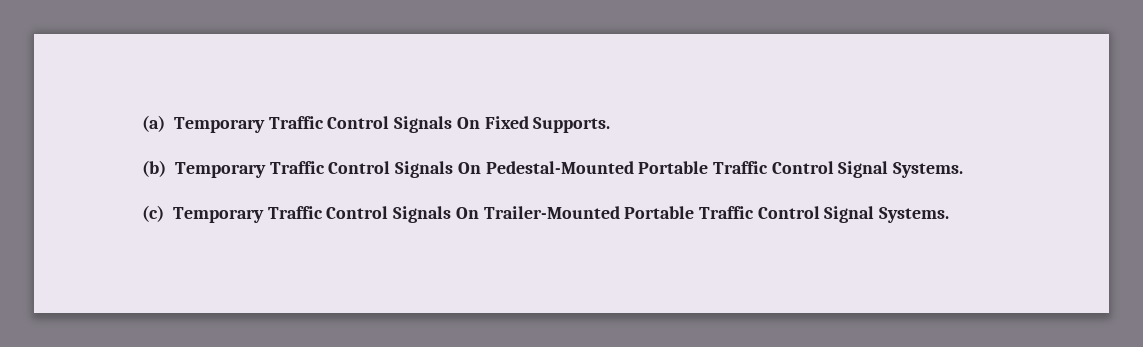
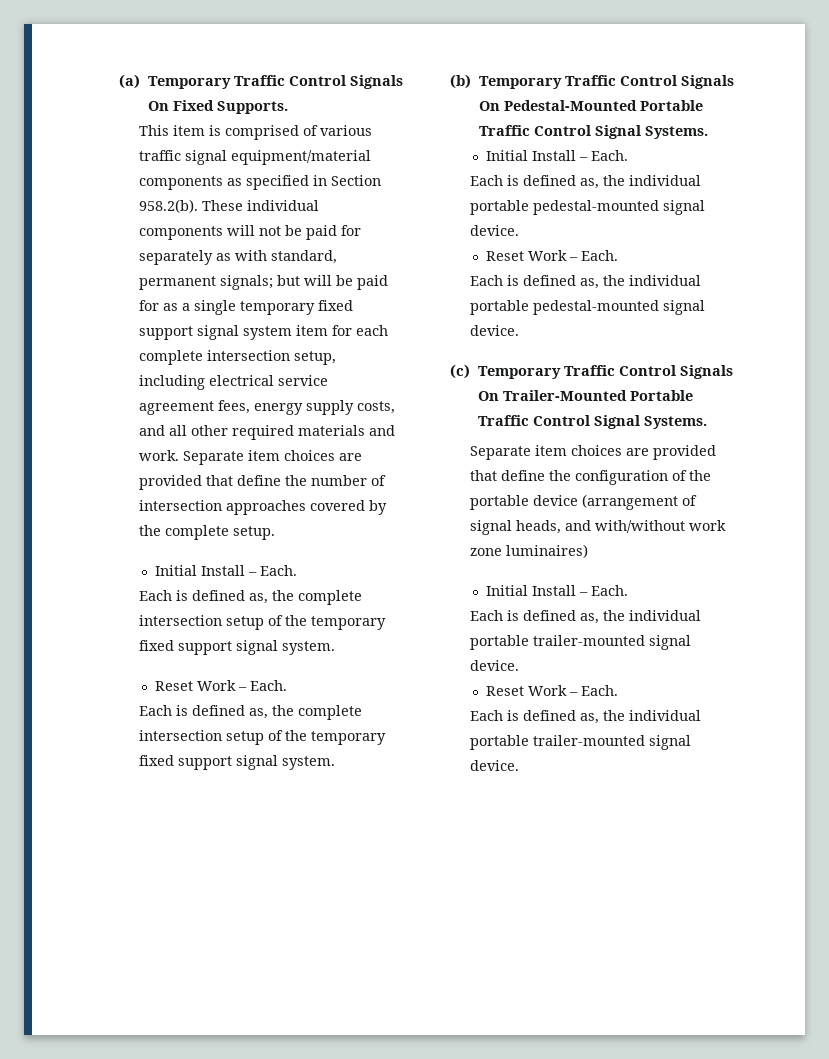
(611, 125) none -> [138,125,372,140] [138,150,371,165] [138,175,381,190] [138,199,319,213] [138,225,361,240] [138,250,337,265] [138,275,388,290] [138,300,353,315] [138,325,388,340] [138,350,336,365] [138,375,328,390] [138,400,395,415] [138,425,395,440] [138,450,362,465] [138,475,386,490] [138,500,387,515] [138,525,275,540] [154,565,297,576] [138,590,362,605] [138,615,386,630] [138,640,335,655] [154,680,287,691] [138,705,362,720] [138,730,386,745] [138,755,335,770] // This item is comprised of various traffic signal equipment/material components as specified in Section 958.2(b). These individual components will not be paid for separately as with standard, permanent signals; but will be paid for as a single temporary fixed support signal system item for each complete intersection setup, including electrical service agreement fees, energy supply costs, and all other required materials and work. Separate item choices are provided that define the number of intersection approaches covered by the complete setup. // Initial Install – Each. // Each is defined as, the complete intersection setup of the temporary fixed support signal system. // Reset Work – Each. // Each is defined as, the complete intersection setup of the temporary fixed support signal system.
(964, 170) none -> [485,150,628,161] [469,175,701,189] [469,200,705,215] [469,225,519,236] [485,250,618,261] [469,275,701,289] [469,300,705,315] [469,325,519,336] // Initial Install – Each. // Each is defined as, the individual portable pedestal-mounted signal device. // Reset Work – Each. // Each is defined as, the individual portable pedestal-mounted signal device.
(950, 215) none -> [469,445,716,460] [469,470,711,485] [469,494,697,510] [469,520,726,535] [469,544,588,558] [485,585,628,596] [469,610,701,624] [469,635,691,650] [469,660,519,671] [485,685,618,696] [469,710,701,724] [469,735,691,750] [469,760,519,771] // Separate item choices are provided that define the configuration of the portable device (arrangement of signal heads, and with/without work zone luminaires) // Initial Install – Each. // Each is defined as, the individual portable trailer-mounted signal device. // Reset Work – Each. // Each is defined as, the individual portable trailer-mounted signal device.

